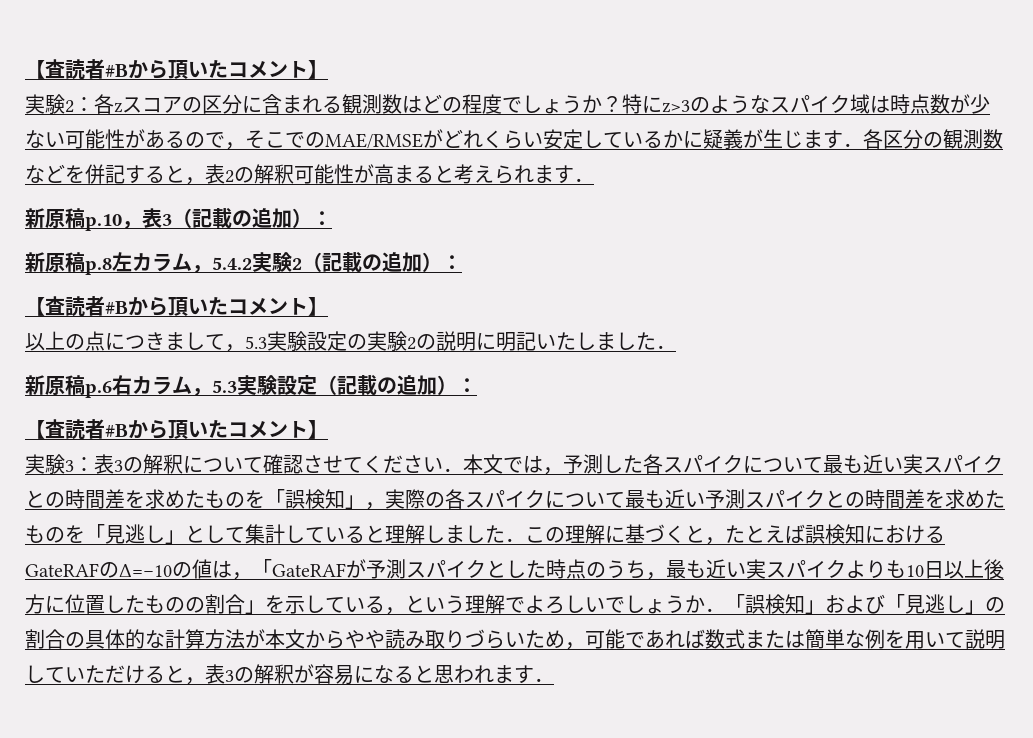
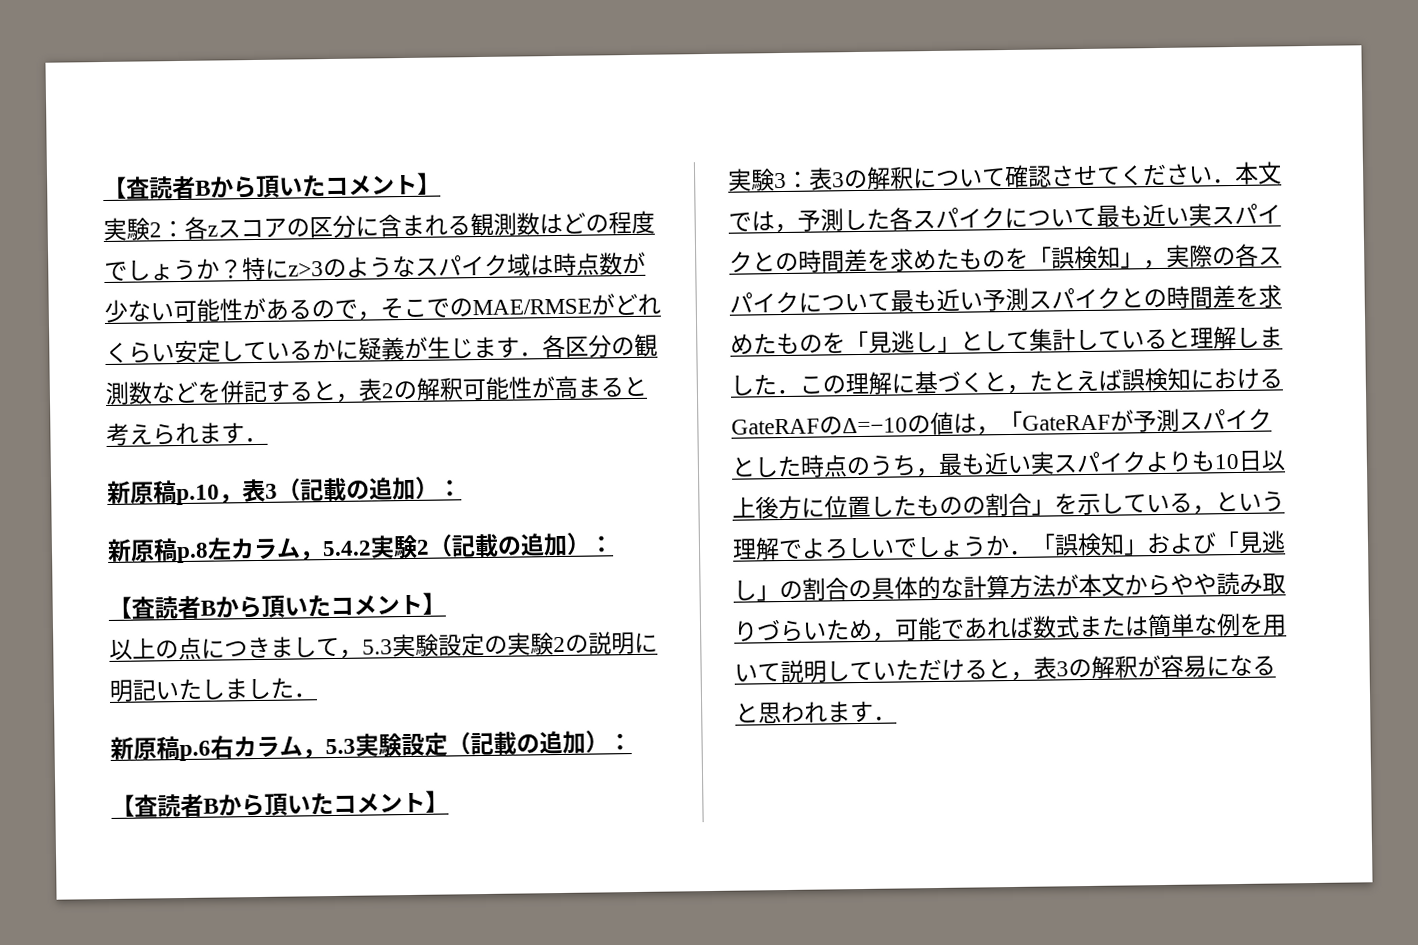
[25,59,128,79] 【査読者#B -> [103,175,211,200] 【査読者B
[105,301,128,314] #B -> [200,600,216,616] B
[105,424,128,437] #B -> [203,798,219,814] B

